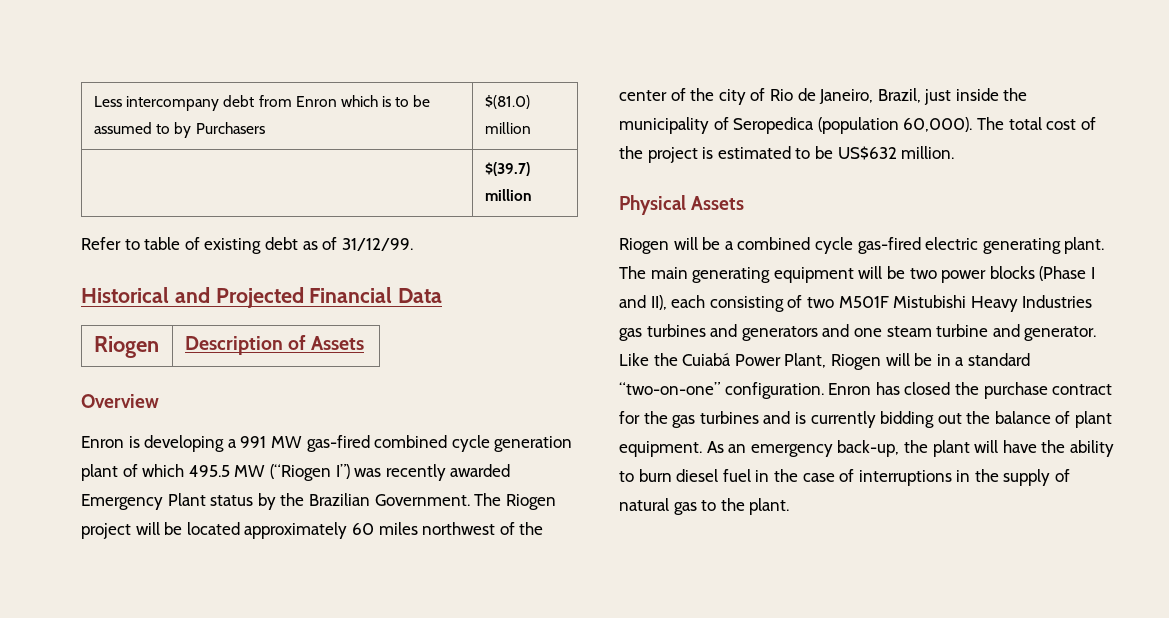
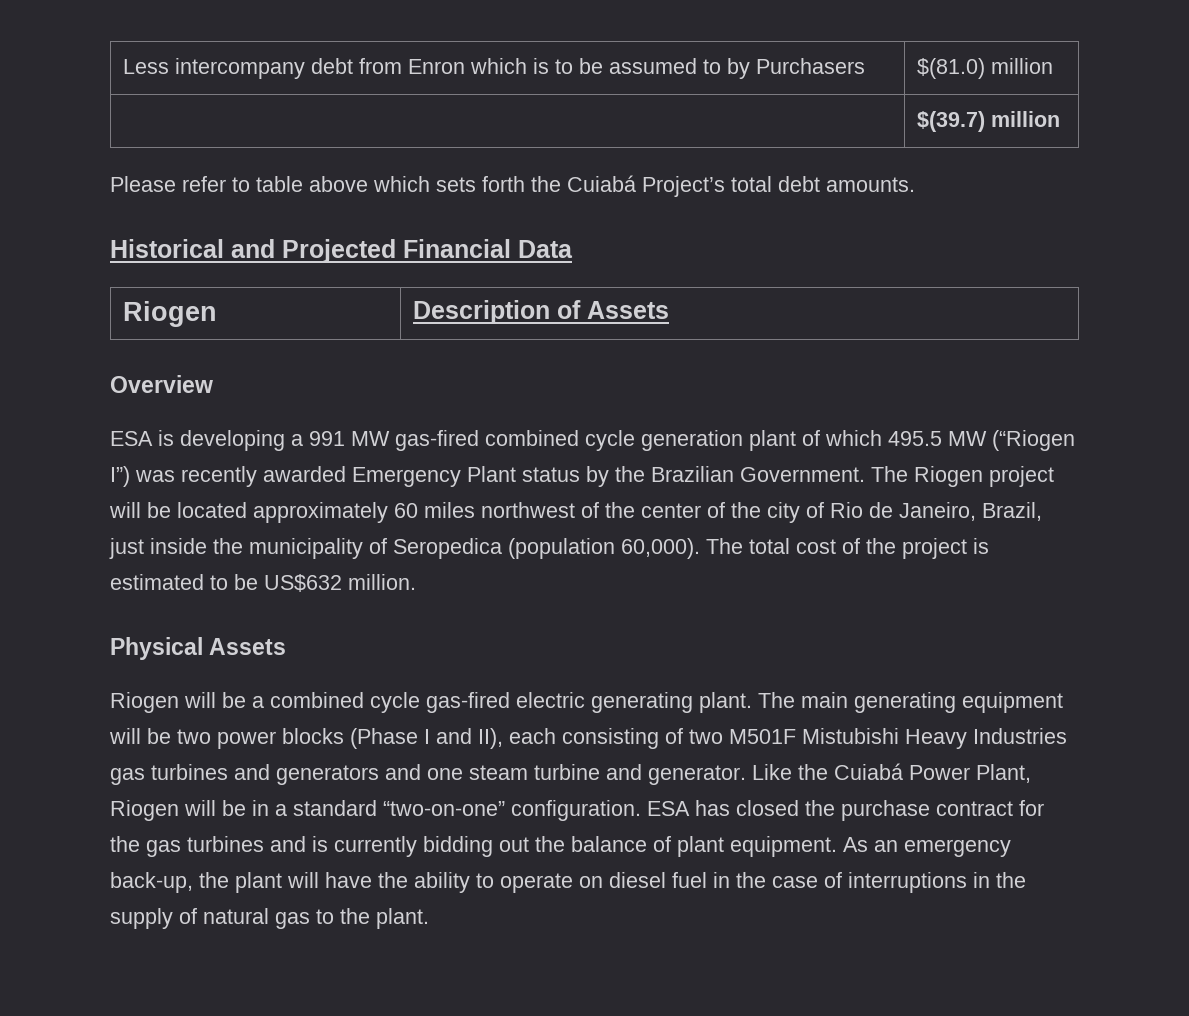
[81,237,413,254] Refer to table of existing debt as of 31/12/99. -> [110,175,915,197] Please refer to table above which sets forth the Cuiabá Project’s total debt amounts.
[81,436,124,448] Enron -> [110,431,153,446] ESA
[828,383,872,395] Enron -> [647,801,690,816] ESA
[638,469,672,482] burn -> [500,873,603,893] operate on

